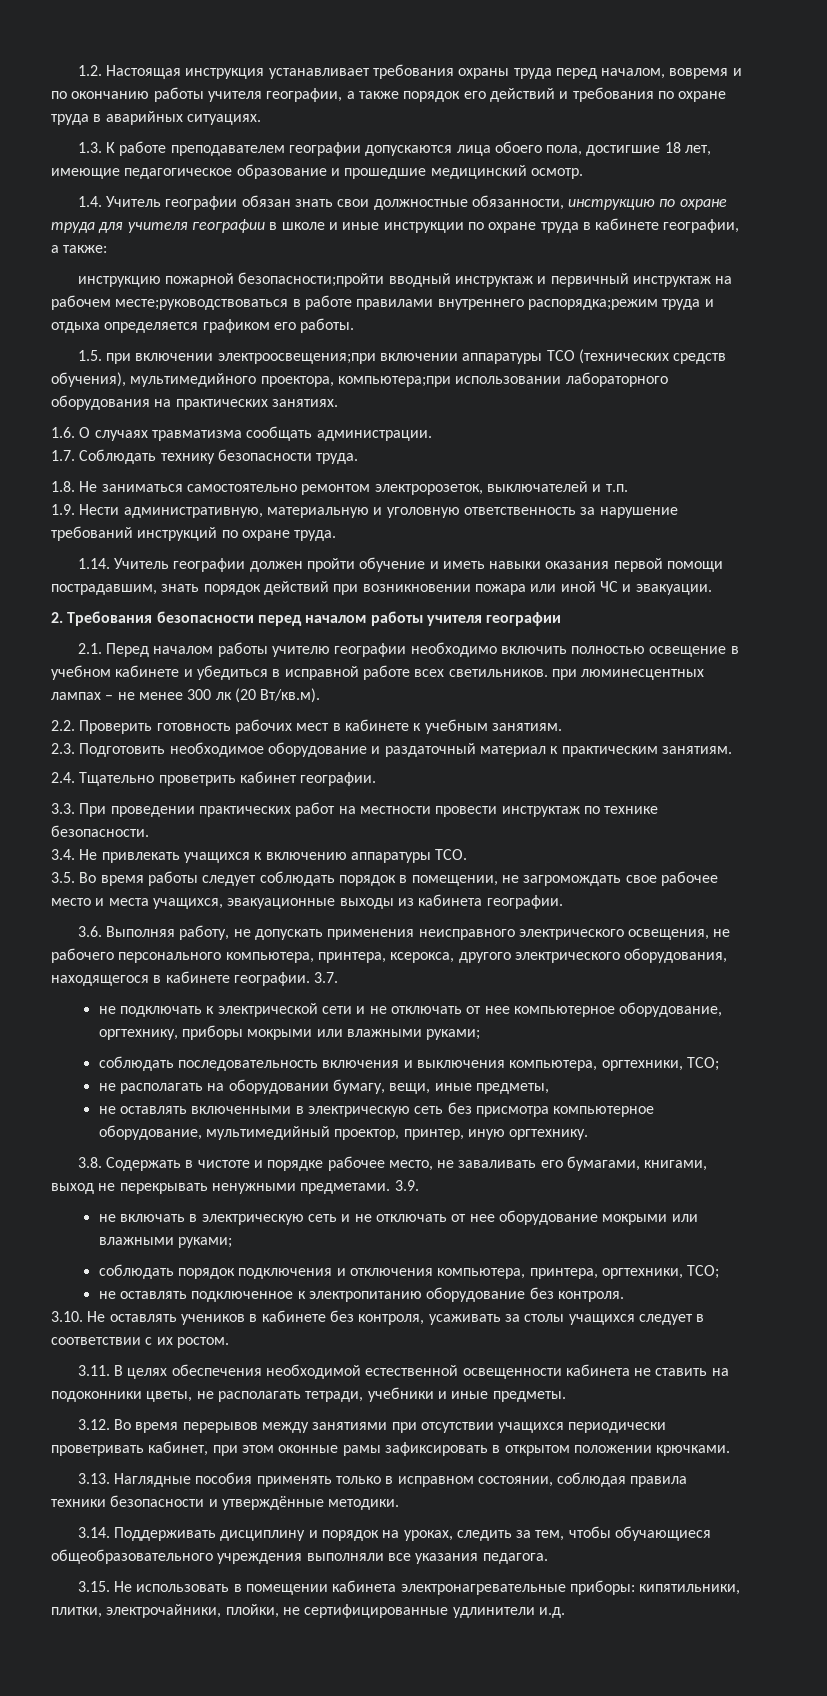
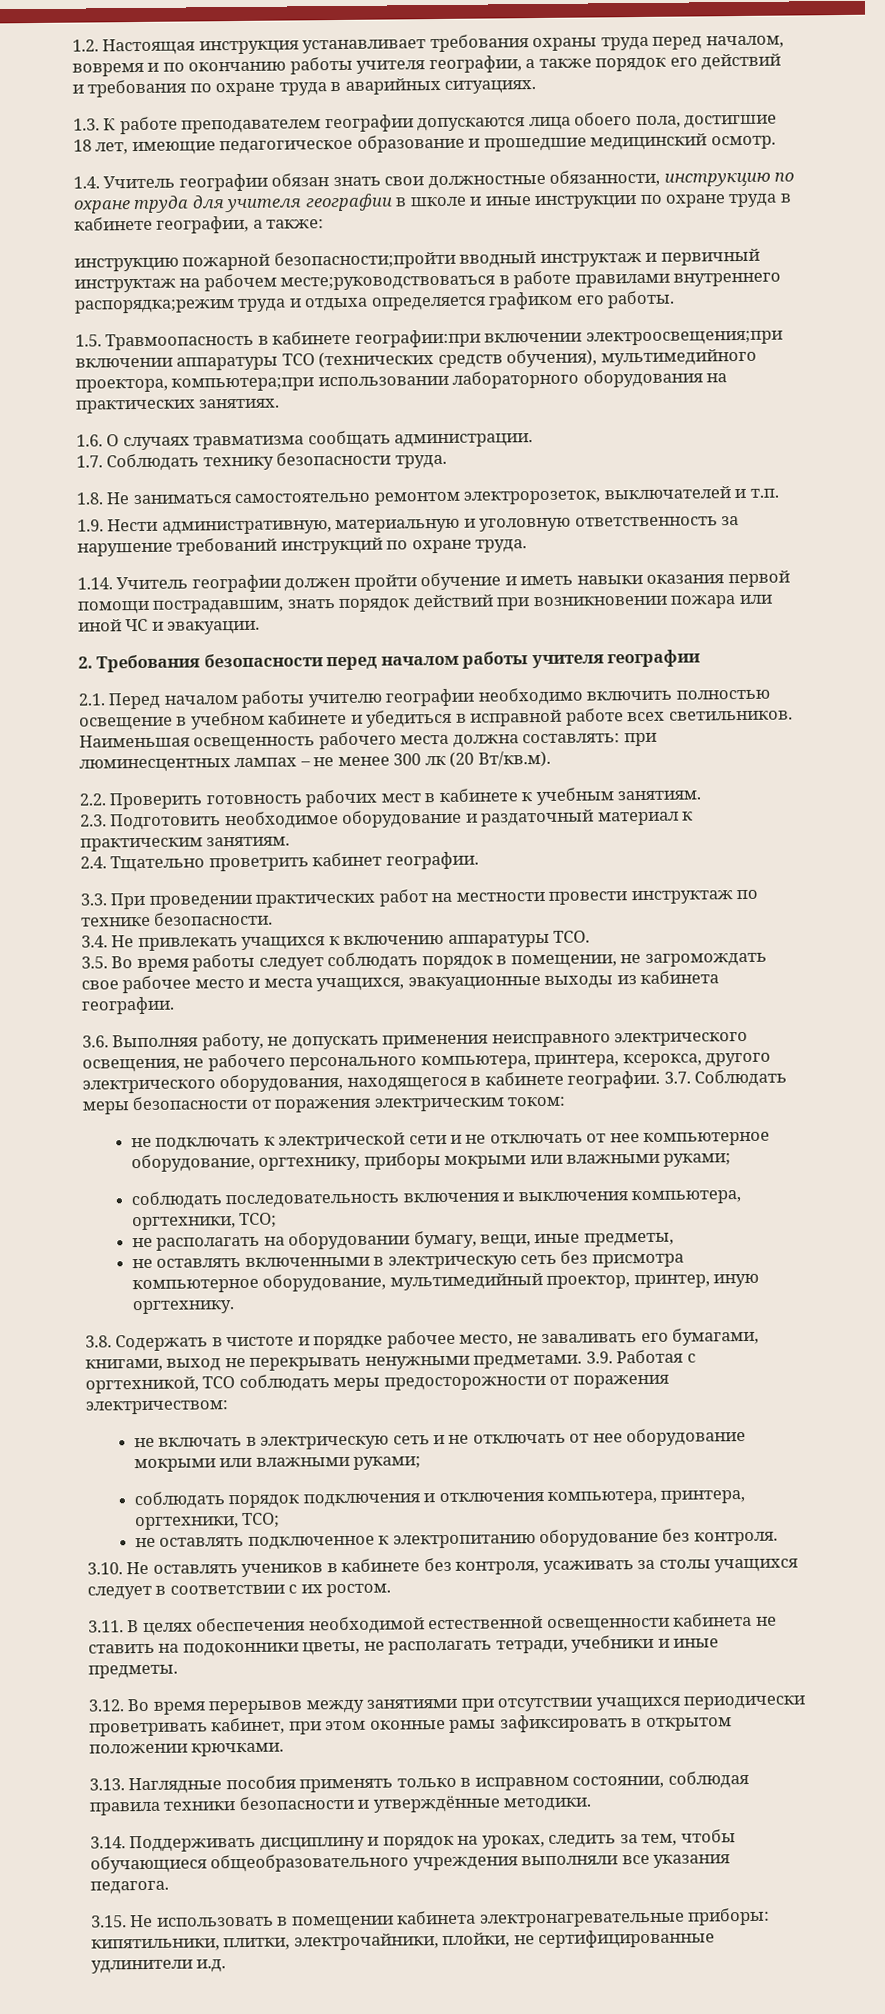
[105,353,131,364] при -> [105,329,481,351] Травмоопасность в кабинете географии:при
(548, 673) none -> [79,731,621,751] Наименьшая освещенность рабочего места должна составлять:
(339, 977) none -> [694,1069,788,1088] [82,1095,566,1115] Соблюдать меры безопасности от поражения электрическим током:
(419, 1185) none -> [616,1349,696,1364] [85,1374,669,1394] [85,1400,229,1415] Работая с оргтехникой, ТСО соблюдать меры предосторожности от поражения электричеством:

